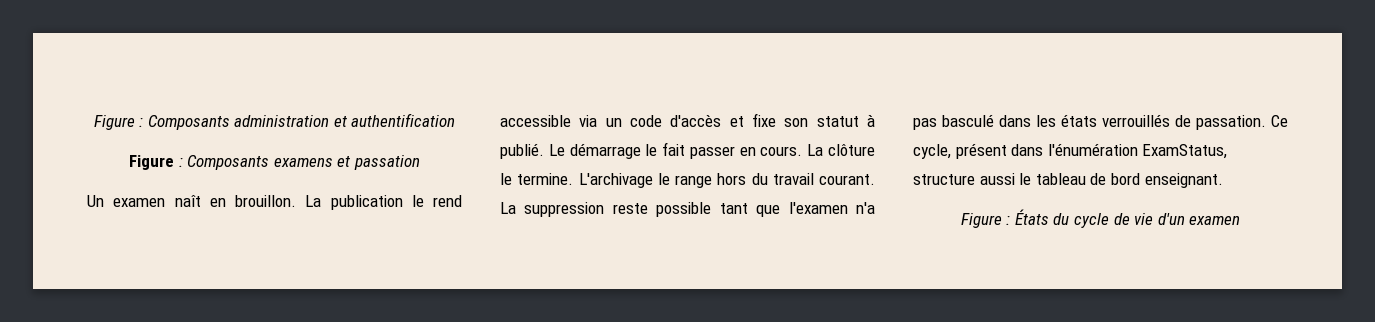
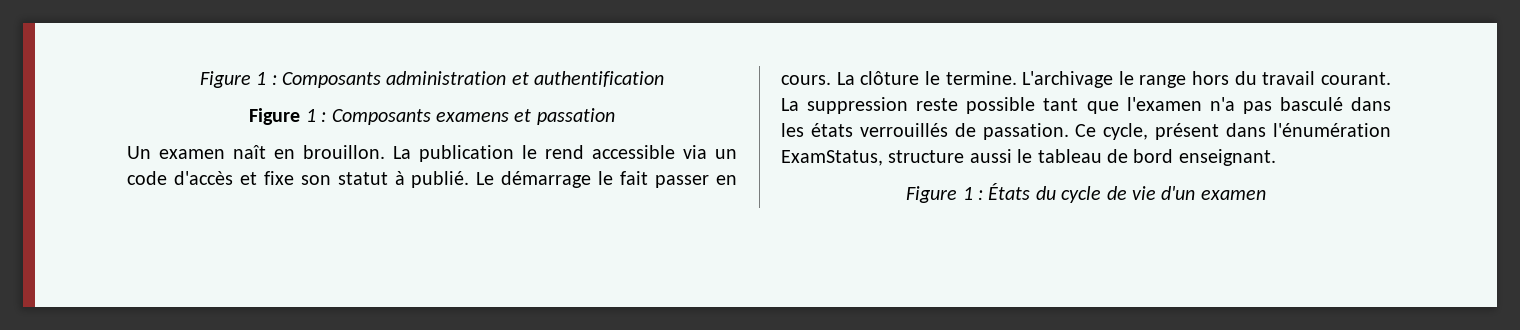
[93,115,135,130] Figure -> [199,71,267,88] Figure 1
(175, 162) none -> [305,109,316,122] 1
(1002, 220) none -> [962,187,973,200] 1

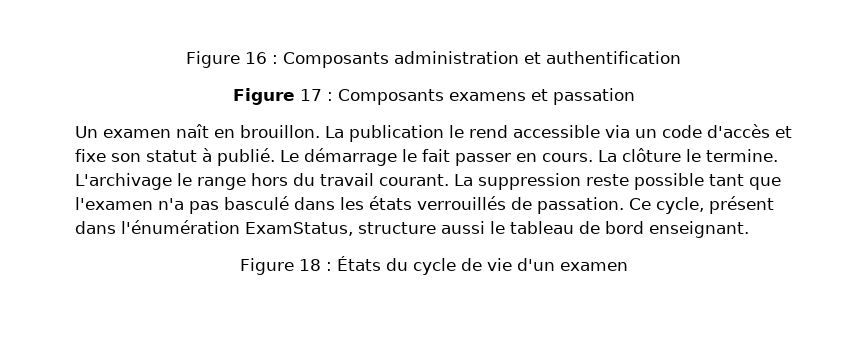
[199,71,267,88] Figure 1 -> [186,51,267,68] Figure 16
[305,109,316,122] 1 -> [299,89,322,101] 17
[962,187,973,200] 1 -> [298,259,321,271] 18

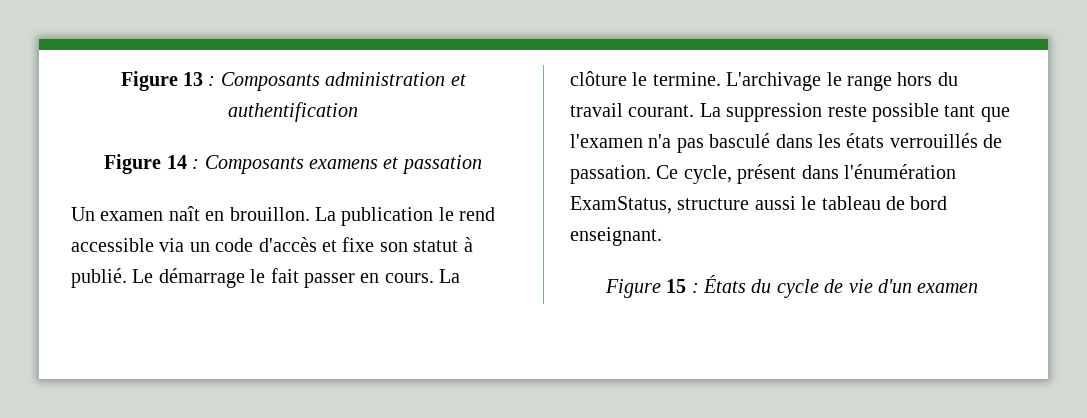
[186,51,267,68] Figure 16 -> [120,71,203,91] Figure 13
[299,89,322,101] 17 -> [166,155,187,169] 14
[298,259,321,271] 18 -> [666,279,687,293] 15

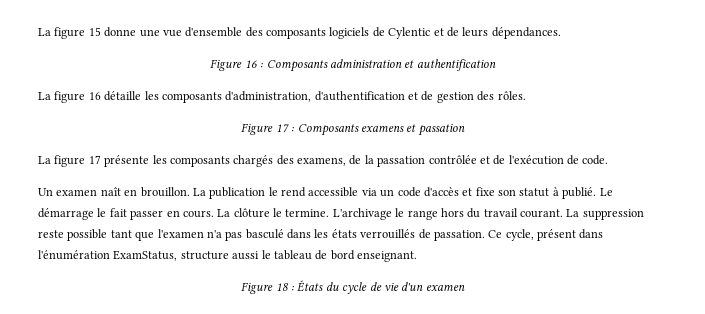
[120,71,203,91] Figure 13 -> [38,27,561,39] [210,59,257,71] La figure 15 donne une vue d'ensemble des composants logiciels de Cylentic et de leurs dépendances. // Figure 16
[104,154,187,174] // Figure 14 -> [38,91,526,103] [241,123,289,135] // La figure 16 détaille les composants d'administration, d'authentification et de gestion des rôles. // Figure 17
(482, 164) none -> [38,155,609,167] // La figure 17 présente les composants chargés des examens, de la passation contrôlée et de l'exécution de code.
[666,279,687,293] 15 -> [275,283,289,291] 18

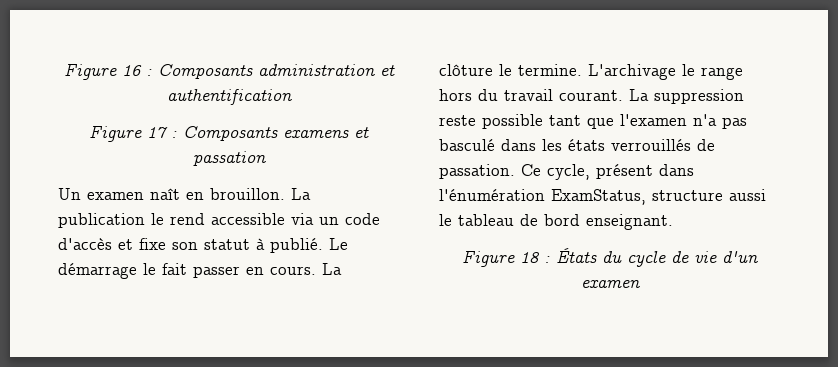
[38,27,561,39] La figure 15 donne une vue d'ensemble des composants logiciels de Cylentic et de leurs dépendances. // -> (63, 72) none
[38,91,526,103] // La figure 16 détaille les composants d'administration, d'authentification et de gestion des rôles. -> (292, 97) none
[38,155,609,167] // La figure 17 présente les composants chargés des examens, de la passation contrôlée et de l'exécution de code. -> (266, 158) none

